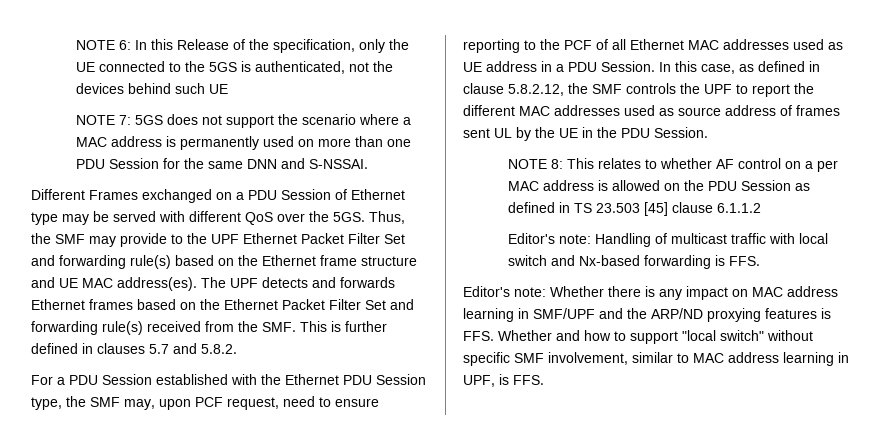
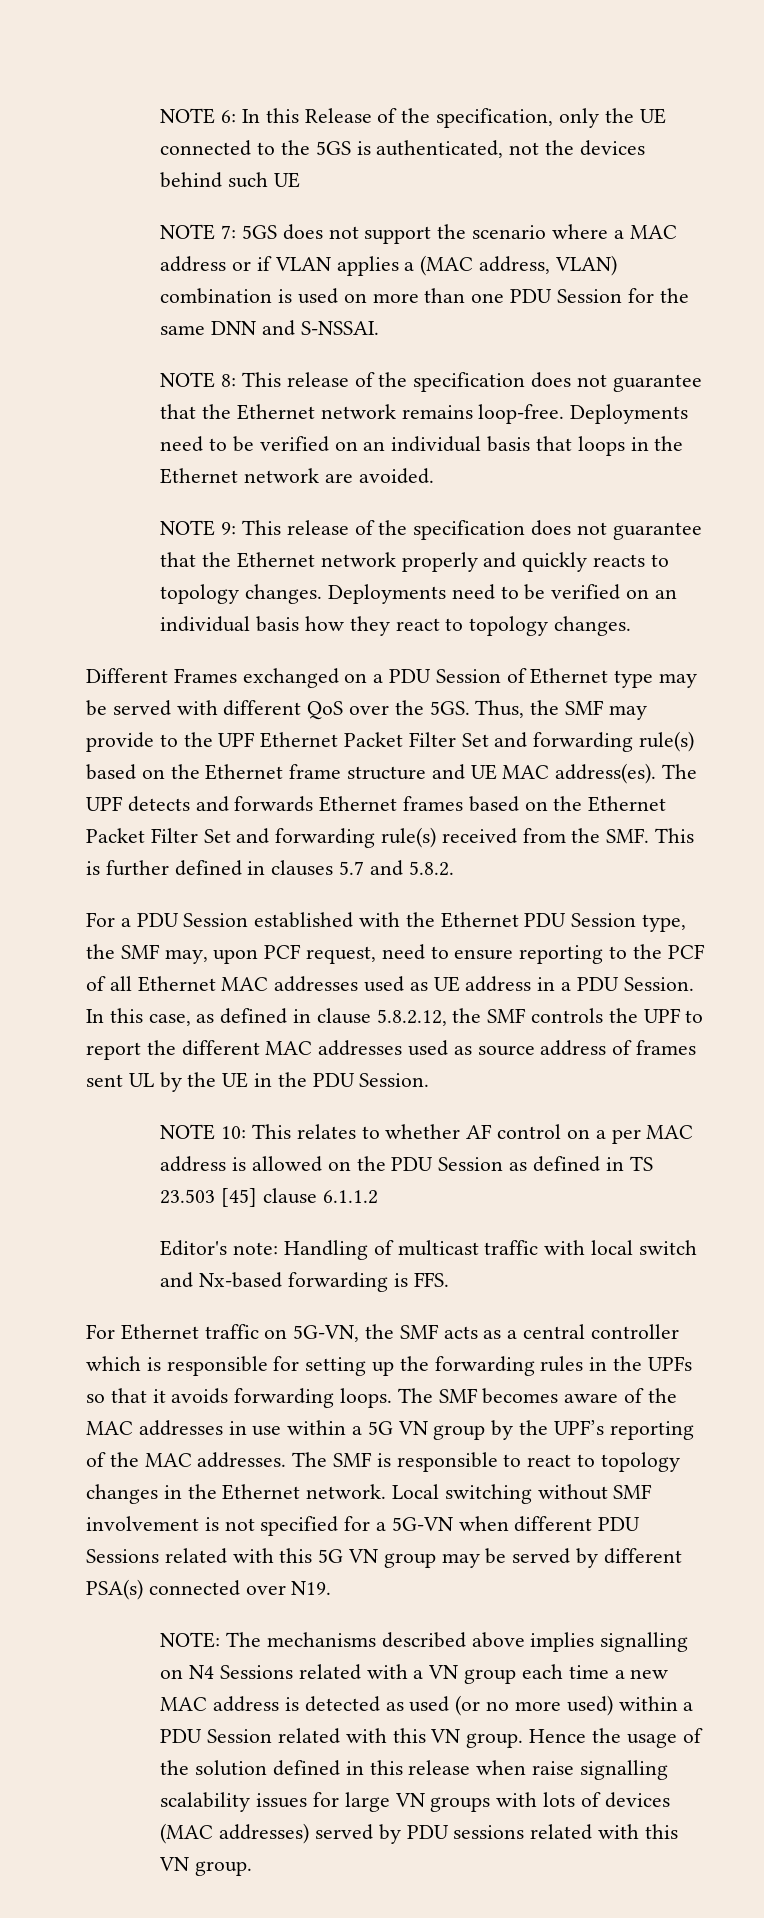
[166,136,260,150] is permanently -> [232,255,617,276] [160,288,293,304] or if VLAN applies a (MAC address, VLAN) combination is
(369, 164) none -> [160,372,702,392] [160,404,689,424] [160,436,684,456] [160,468,434,484] [160,520,702,540] [160,552,669,572] [160,584,677,604] [160,616,632,636] // NOTE 8: This release of the specification does not guarantee that the Ethernet network remains loop-free. Deployments need to be verified on an individual basis that loops in the Ethernet network are avoided. // NOTE 9: This release of the specification does not guarantee that the Ethernet network properly and quickly reacts to topology changes. Deployments need to be verified on an individual basis how they react to topology changes.
[551,159,564,169] 8: -> [221,1126,247,1139] 10:
[463,286,838,300] [463,308,831,322] [463,330,813,344] [463,352,849,366] [463,374,544,387] Editor's note: Whether there is any impact on MAC address learning in SMF/UPF and the ARP/ND proxying features is FFS. Whether and how to support "local switch" without specific SMF involvement, similar to MAC address learning in UPF, is FFS. -> [86,1324,679,1342] [86,1356,692,1376] [86,1388,677,1408] [86,1420,694,1440] [86,1452,680,1472] [86,1484,653,1504] [86,1516,641,1536] [86,1548,682,1568] [86,1579,332,1600] [160,1632,689,1652] [160,1664,669,1684] [160,1695,694,1716] [160,1728,703,1748] [160,1760,668,1780] [160,1792,670,1812] [160,1823,678,1844] [159,1857,253,1876] For Ethernet traffic on 5G-VN, the SMF acts as a central controller which is responsible for setting up the forwarding rules in the UPFs so that it avoids forwarding loops. The SMF becomes aware of the MAC addresses in use within a 5G VN group by the UPF’s reporting of the MAC addresses. The SMF is responsible to react to topology changes in the Ethernet network. Local switching without SMF involvement is not specified for a 5G-VN when different PDU Sessions related with this 5G VN group may be served by different PSA(s) connected over N19. // NOTE: The mechanisms described above implies signalling on N4 Sessions related with a VN group each time a new MAC address is detected as used (or no more used) within a PDU Session related with this VN group. Hence the usage of the solution defined in this release when raise signalling scalability issues for large VN groups with lots of devices (MAC addresses) served by PDU sessions related with this VN group.

